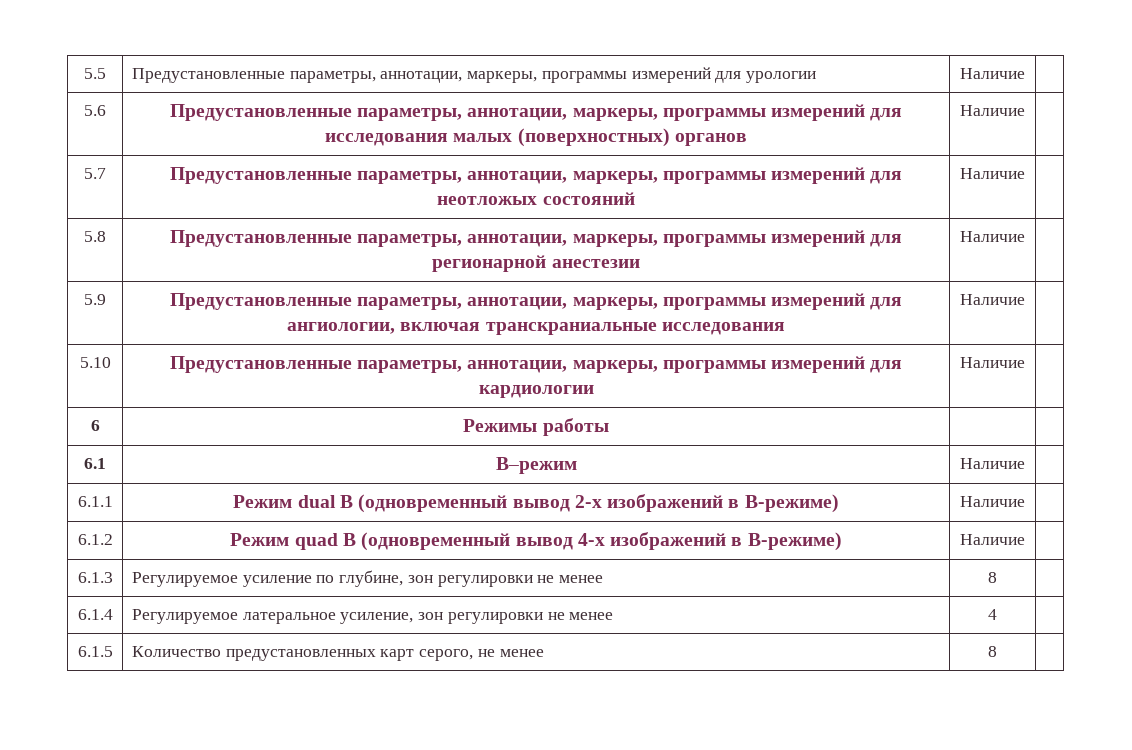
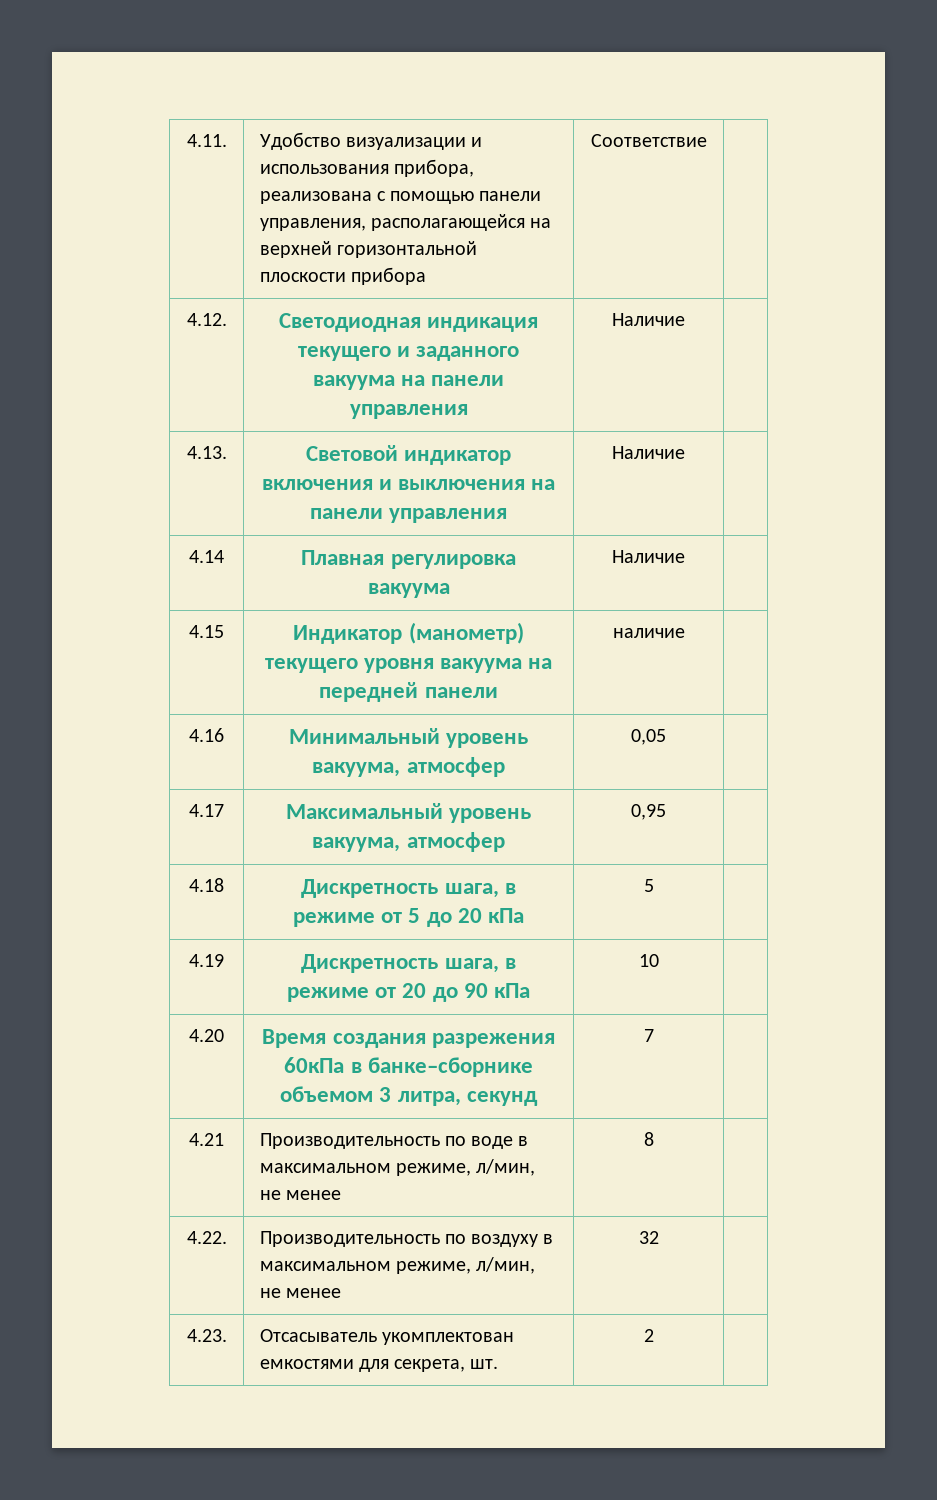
[84,68,106,79] [131,67,816,83] [960,68,1025,79] [84,105,106,116] [169,104,903,121] [325,128,747,147] [960,105,1025,116] [84,168,106,179] [169,167,903,184] [437,192,635,205] [960,168,1025,179] [84,231,106,242] [169,230,903,247] [432,255,640,272] [960,231,1025,242] [84,294,106,305] [169,293,903,310] [287,322,785,335] [960,294,1025,305] [79,357,111,368] [169,356,903,373] [478,385,594,398] [960,357,1025,368] [90,420,100,431] [463,418,609,436] [84,458,106,469] [495,457,577,474] [960,458,1025,469] [77,496,113,507] [233,494,839,513] [960,496,1025,507] [77,534,113,545] [230,532,842,551] [960,534,1025,545] [77,572,113,583] [131,570,603,587] [988,572,997,583] [77,609,113,620] [131,609,614,624] [988,609,997,620] [77,646,113,657] [131,646,544,661] [988,646,997,657] 5.5 | Предустановленные параметры, аннотации, маркеры, программы измерений для урологии | Наличие | // 5.6 | Предустановленные параметры, аннотации, маркеры, программы измерений для исследования малых (поверхностных) органов | Наличие | // 5.7 | Предустановленные параметры, аннотации, маркеры, программы измерений для неотложых состояний | Наличие | // 5.8 | Предустановленные параметры, аннотации, маркеры, программы измерений для регионарной анестезии | Наличие | // 5.9 | Предустановленные параметры, аннотации, маркеры, программы измерений для ангиологии, включая транскраниальные исследования | Наличие | // 5.10 | Предустановленные параметры, аннотации, маркеры, программы измерений для кардиологии | Наличие | // 6 | Режимы работы | | // 6.1 | В–режим | Наличие | // 6.1.1 | Режим dual B (одновременный вывод 2-х изображений в В-режиме) | Наличие | // 6.1.2 | Режим quad B (одновременный вывод 4-х изображений в В-режиме) | Наличие | // 6.1.3 | Регулируемое усиление по глубине, зон регулировки не менее | 8 | // 6.1.4 | Регулируемое латеральное усиление, зон регулировки не менее | 4 | // 6.1.5 | Количество предустановленных карт серого, не менее | 8 -> [186,134,227,147] [259,132,483,150] [259,159,474,177] [259,191,542,204] [259,214,552,231] [259,241,477,258] [259,267,426,285] [590,134,707,147] [186,313,227,326] [278,313,539,332] [297,346,520,361] [312,375,505,390] [349,404,468,419] [612,313,685,326] [186,446,227,459] [305,445,512,465] [261,479,556,490] [309,508,508,523] [612,446,685,459] [189,550,224,563] [301,550,516,569] [367,583,450,598] [612,550,685,563] [189,625,224,638] [293,622,524,644] [264,658,553,673] [319,682,498,702] [612,628,685,638] [189,728,224,742] [288,728,529,748] [312,757,505,777] [631,729,666,745] [189,804,224,817] [285,803,532,823] [312,832,505,852] [631,804,666,820] [189,878,224,892] [301,879,516,898] [293,908,524,927] [643,879,654,892] [189,954,224,967] [301,954,516,973] [287,983,530,1002] [638,954,659,967] [189,1029,224,1042] [262,1029,555,1048] [284,1057,533,1077] [280,1086,538,1106] [643,1029,654,1042] [189,1133,224,1146] [259,1133,529,1149] [259,1159,536,1176] [259,1190,341,1200] [643,1132,654,1146] [186,1231,227,1244] [259,1231,554,1247] [259,1257,536,1274] [259,1288,341,1298] [638,1231,659,1244] [186,1329,227,1342] [259,1329,514,1345] [259,1359,499,1372] [643,1329,654,1342] 4.11. | Удобство визуализации и использования прибора, реализована с помощью панели управления, располагающейся на верхней горизонтальной плоскости прибора | Соответствие | // 4.12. | Светодиодная индикация текущего и заданного вакуума на панели управления | Наличие | // 4.13. | Световой индикатор включения и выключения на панели управления | Наличие | // 4.14 | Плавная регулировка вакуума | Наличие | // 4.15 | Индикатор (манометр) текущего уровня вакуума на передней панели | наличие | // 4.16 | Минимальный уровень вакуума, атмосфер | 0,05 | // 4.17 | Максимальный уровень вакуума, атмосфер | 0,95 | // 4.18 | Дискретность шага, в режиме от 5 до 20 кПа | 5 | // 4.19 | Дискретность шага, в режиме от 20 до 90 кПа | 10 | // 4.20 | Время создания разрежения 60кПа в банке–сборнике объемом 3 литра, секунд | 7 | // 4.21 | Производительность по воде в максимальном режиме, л/мин, не менее | 8 | // 4.22. | Производительность по воздуху в максимальном режиме, л/мин, не менее | 32 | // 4.23. | Отсасыватель укомплектован емкостями для секрета, шт. | 2

